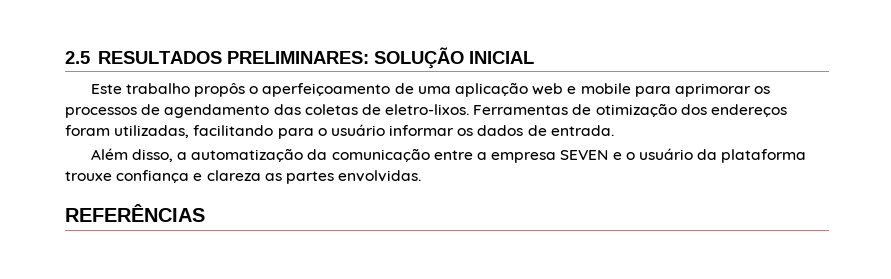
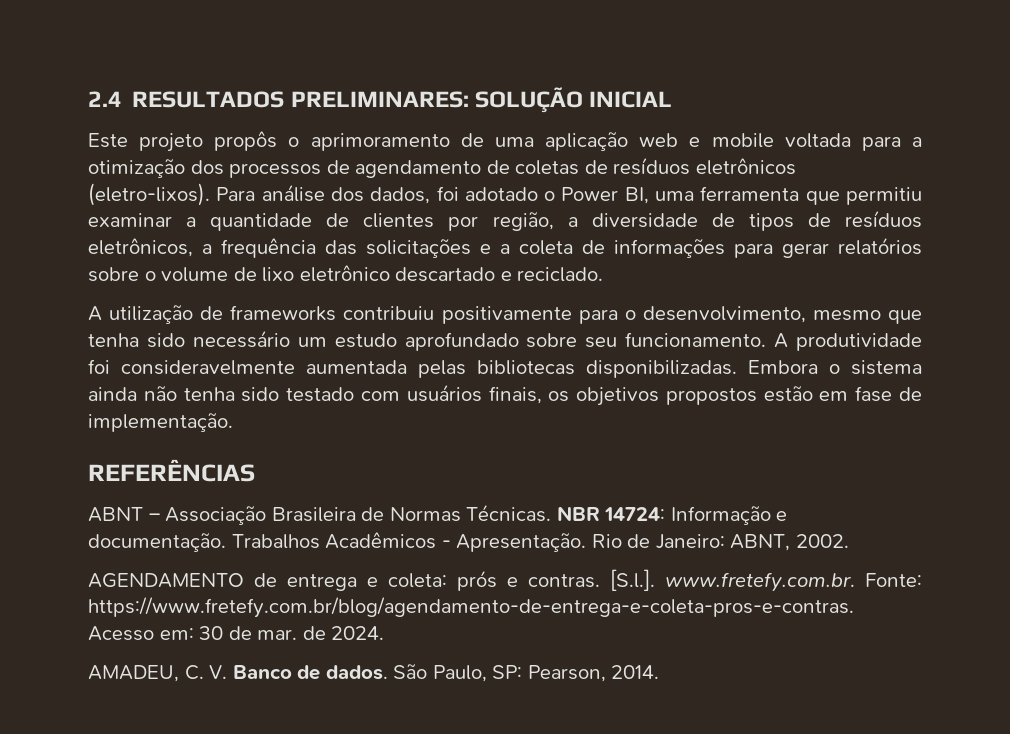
[65,51,90,64] 2.5 -> [88,91,122,107] 2.4
[125,83,190,94] trabalho -> [139,133,204,152] projeto
[262,83,391,97] aperfeiçoamento -> [310,133,450,151] aprimoramento
[634,83,771,97] para aprimorar os -> [784,133,923,151] [88,159,224,178] voltada para a otimização dos
[273,104,301,115] das -> [486,160,510,174] de
[385,103,788,117] [65,124,614,139] [90,148,807,163] [65,170,422,184] [65,204,205,222] eletro-lixos. Ferramentas de otimização dos endereços foram utilizadas, facilitando para o usuário informar os dados de entrada. // Além disso, a automatização da comunicação entre a empresa SEVEN e o usuário da plataforma trouxe confiança e clareza as partes envolvidas. // REFERÊNCIAS -> [613,157,796,175] [88,183,922,206] [88,210,922,231] [88,237,922,258] [88,265,604,282] [88,305,923,324] [88,330,922,351] [88,359,922,378] [88,384,923,406] [88,413,233,432] [88,459,255,482] [88,504,788,525] [88,532,849,552] [88,569,922,592] [88,597,854,618] [88,626,385,641] [88,664,660,682] resíduos eletrônicos (eletro-lixos). Para análise dos dados, foi adotado o Power BI, uma ferramenta que permitiu examinar a quantidade de clientes por região, a diversidade de tipos de resíduos eletrônicos, a frequência das solicitações e a coleta de informações para gerar relatórios sobre o volume de lixo eletrônico descartado e reciclado. // A utilização de frameworks contribuiu positivamente para o desenvolvimento, mesmo que tenha sido necessário um estudo aprofundado sobre seu funcionamento. A produtividade foi consideravelmente aumentada pelas bibliotecas disponibilizadas. Embora o sistema ainda não tenha sido testado com usuários finais, os objetivos propostos estão em fase de implementação. // REFERÊNCIAS // ABNT – Associação Brasileira de Normas Técnicas. NBR 14724: Informação e documentação. Trabalhos Acadêmicos - Apresentação. Rio de Janeiro: ABNT, 2002. // AGENDAMENTO de entrega e coleta: prós e contras. [S.l.]. www.fretefy.com.br. Fonte: https://www.fretefy.com.br/blog/agendamento-de-entrega-e-coleta-pros-e-contras. Acesso em: 30 de mar. de 2024. // AMADEU, C. V. Banco de dados. São Paulo, SP: Pearson, 2014.

